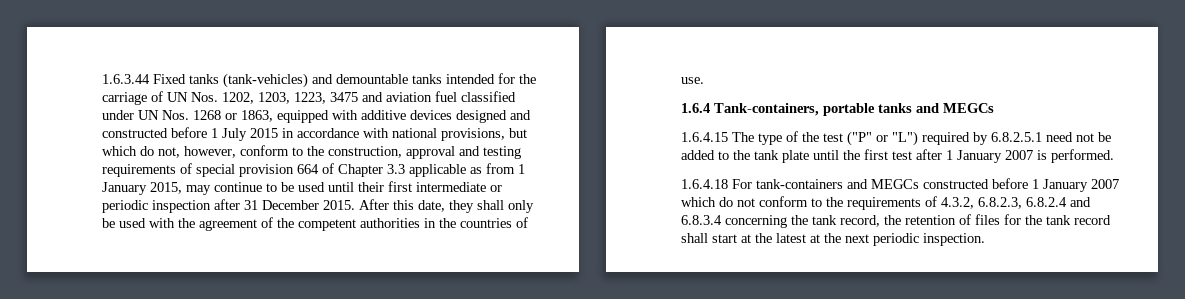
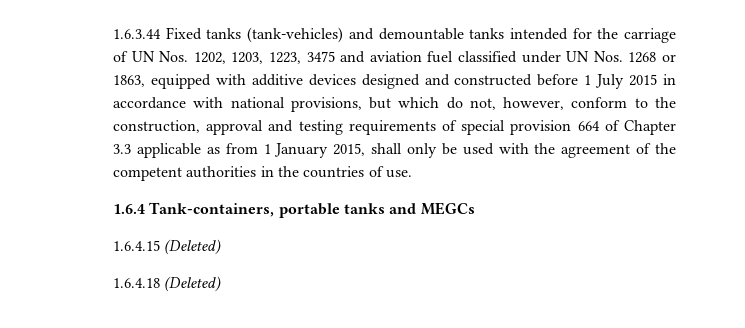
[185,181,502,195] [101,199,474,213] may continue to be used until their first intermediate or periodic inspection after 31 December 2015. After this date, they -> (366, 149) none
[731,131,1111,146] [680,149,1114,163] [680,178,1119,192] [680,196,1091,210] [680,214,1111,228] [680,233,985,246] The type of the test ("P" or "L") required by 6.8.2.5.1 need not be added to the tank plate until the first test after 1 January 2007 is performed. // 1.6.4.18 For tank-containers and MEGCs constructed before 1 January 2007 which do not conform to the requirements of 4.3.2, 6.8.2.3, 6.8.2.4 and 6.8.3.4 concerning the tank record, the retention of files for the tank record shall start at the latest at the next periodic inspection. -> [164,239,222,255] [113,276,222,292] (Deleted) // 1.6.4.18 (Deleted)

